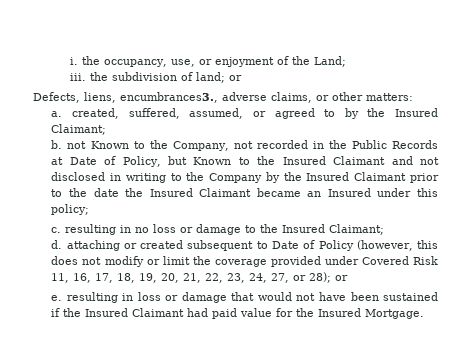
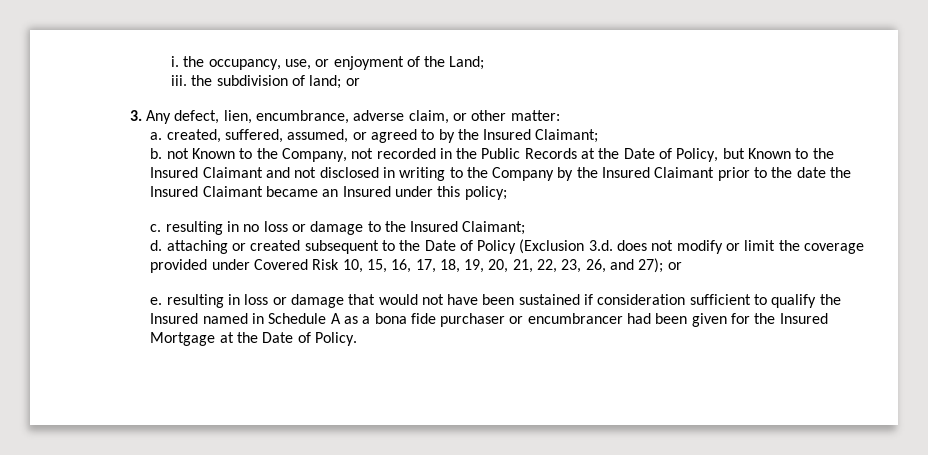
[32,92,312,103] Defects, liens, encumbrances3., adverse claims, -> [129,110,449,124] 3. Any defect, lien, encumbrance, adverse claim,
[365,93,413,101] matters: -> [510,110,560,121] matter:
(64, 161) none -> [598,148,620,159] the
(268, 245) none -> [399,240,421,251] the
[356,240,439,251] (however, this -> [519,239,613,254] (Exclusion 3.d.
[51,273,70,283] 11, -> [342,259,387,273] 10, 15,
[249,272,332,283] 24, 27, or 28); -> [585,258,664,273] 26, and 27);
[63,308,425,319] the Insured Claimant had paid value for the Insured Mortgage. -> [597,294,841,308] [150,313,828,327] [150,332,357,346] consideration sufficient to qualify the Insured named in Schedule A as a bona fide purchaser or encumbrancer had been given for the Insured Mortgage at the Date of Policy.

